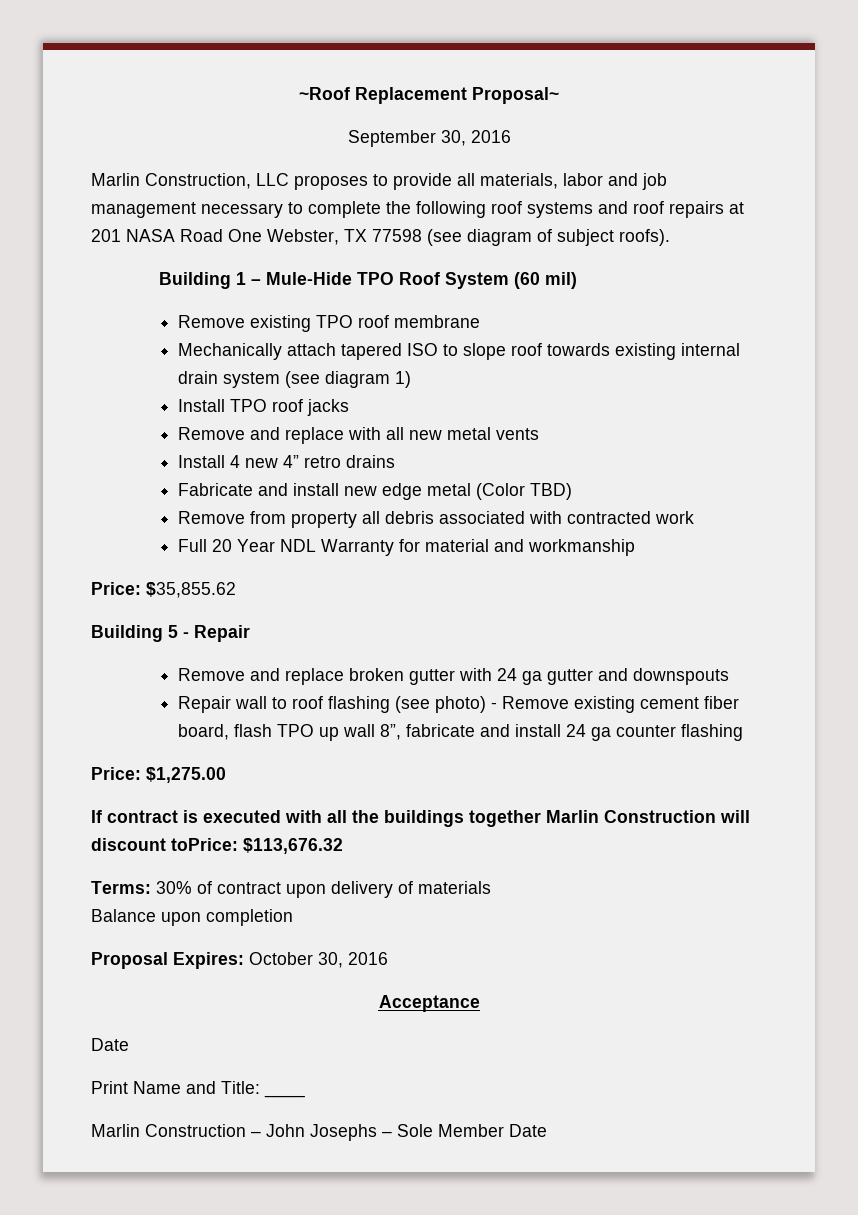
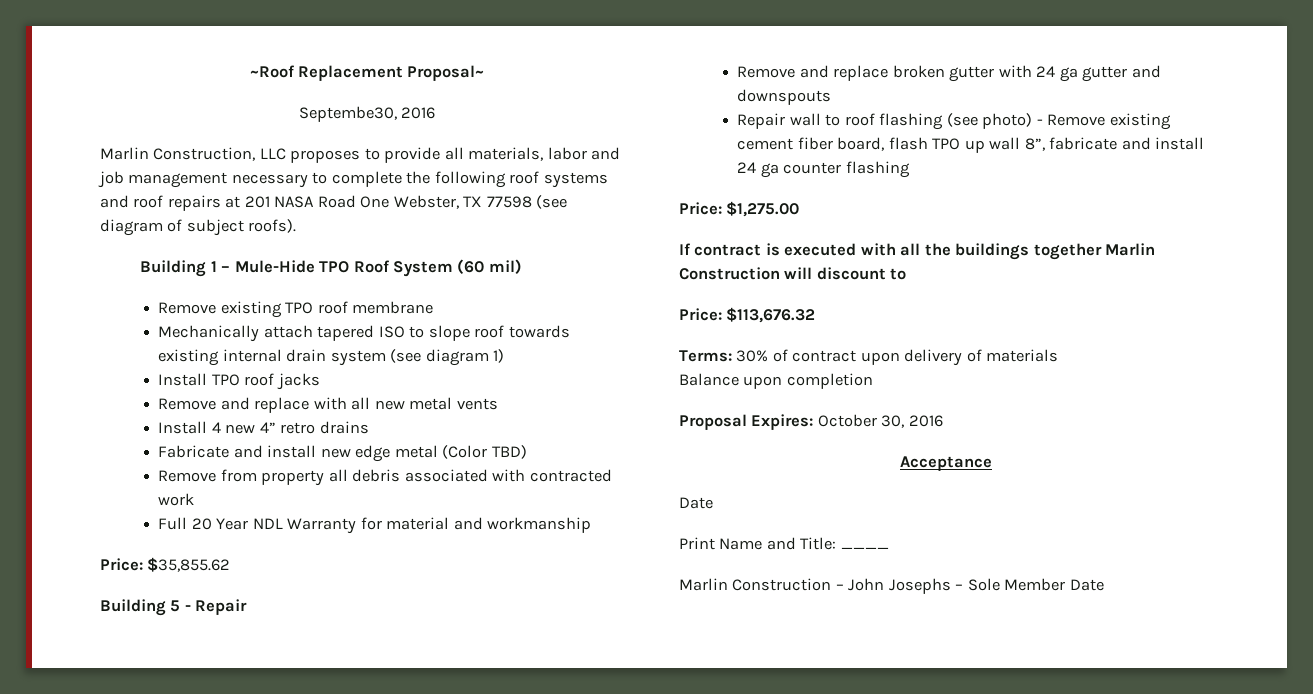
[347,130,466,147] September 30, -> [298,106,397,122] Septembe30,
[171,838,238,851] toPrice: -> [890,268,907,280] [679,308,722,321] to // Price:

